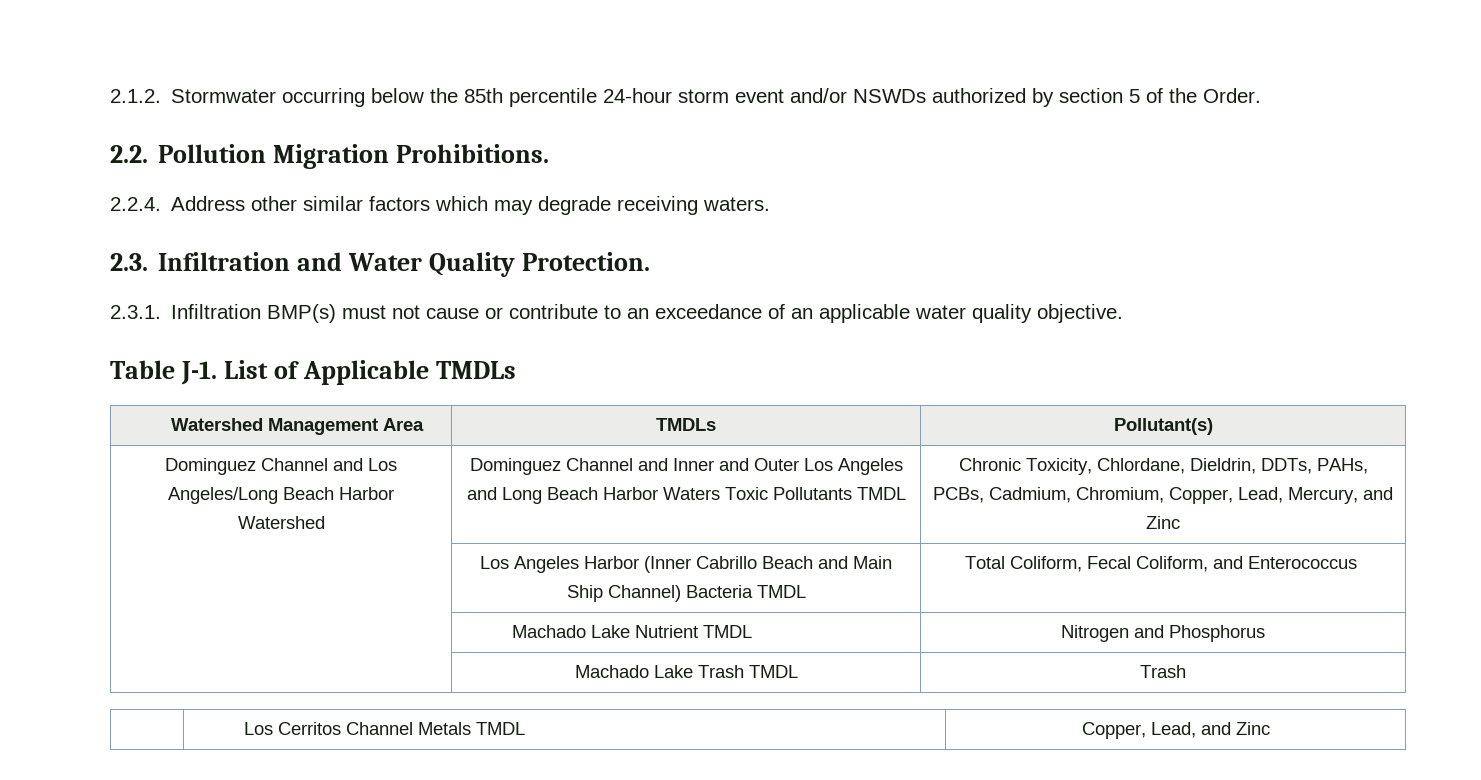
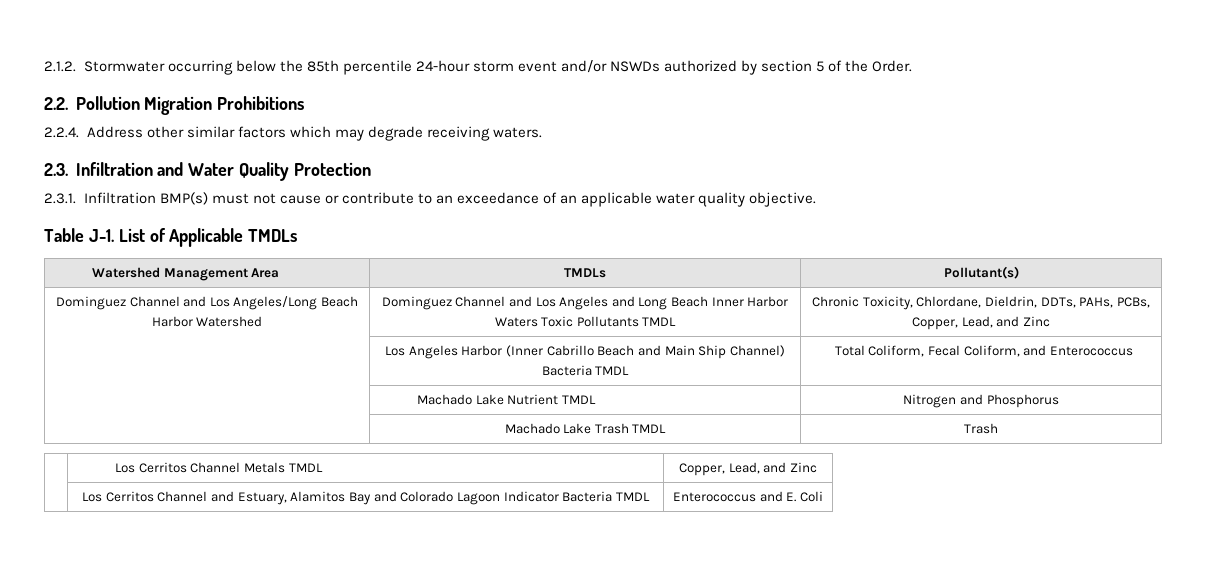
[396,144,550,163] Prohibitions. -> [217,96,305,110] Prohibitions
[522,252,651,271] Protection. -> [293,162,371,176] Protection
[672,458,799,471] Inner and Outer -> (532, 301) none
(598, 493) none -> [711,297,744,307] Inner
[989,487,1358,504] Cadmium, Chromium, Copper, Lead, Mercury, -> [912,316,993,330] Copper, Lead,
(1270, 728) none -> [82,491,650,505] [673,491,823,502] // | Los Cerritos Channel and Estuary, Alamitos Bay and Colorado Lagoon Indicator Bacteria TMDL | Enterococcus and E. Coli

